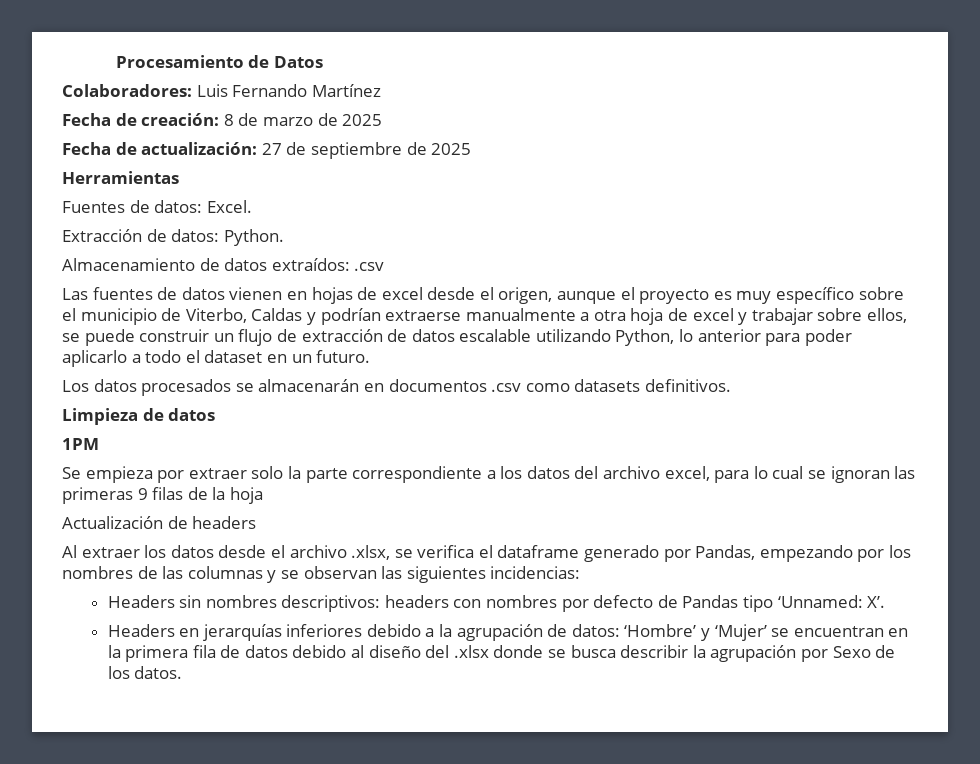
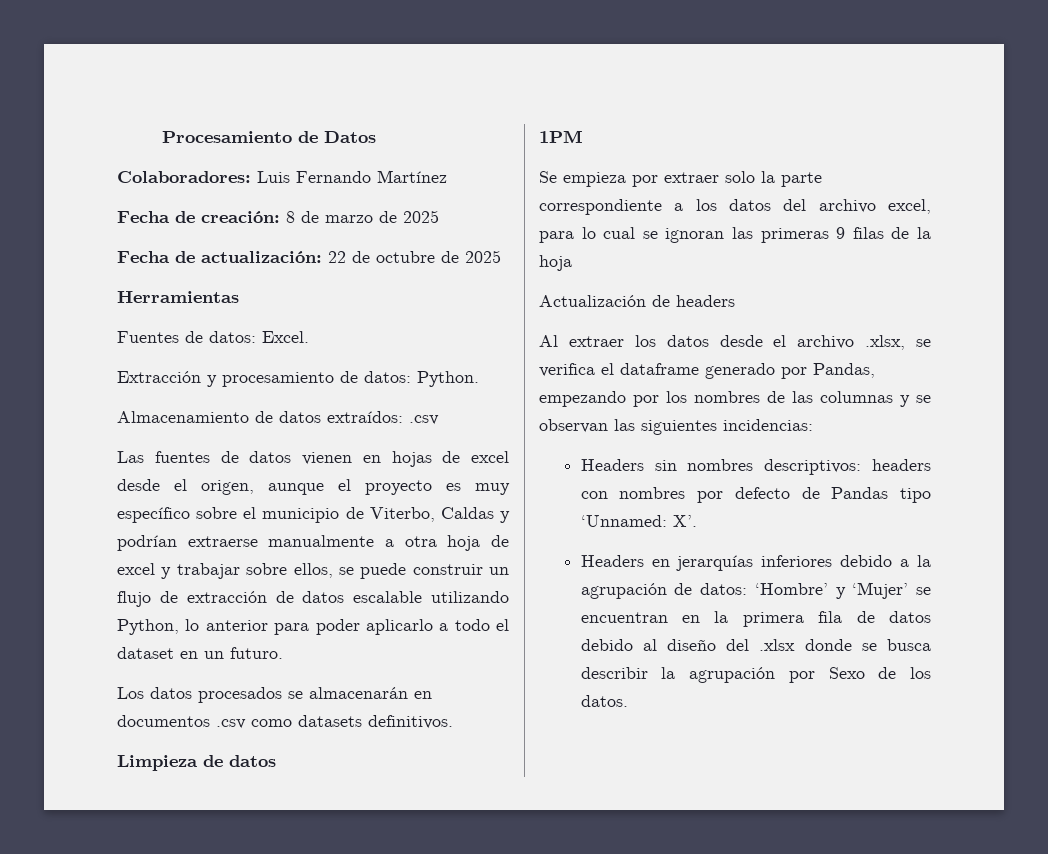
[261,142,402,159] 27 de septiembre -> [328,251,435,263] 22 de octubre
(142, 235) none -> [207,372,334,387] y procesamiento

